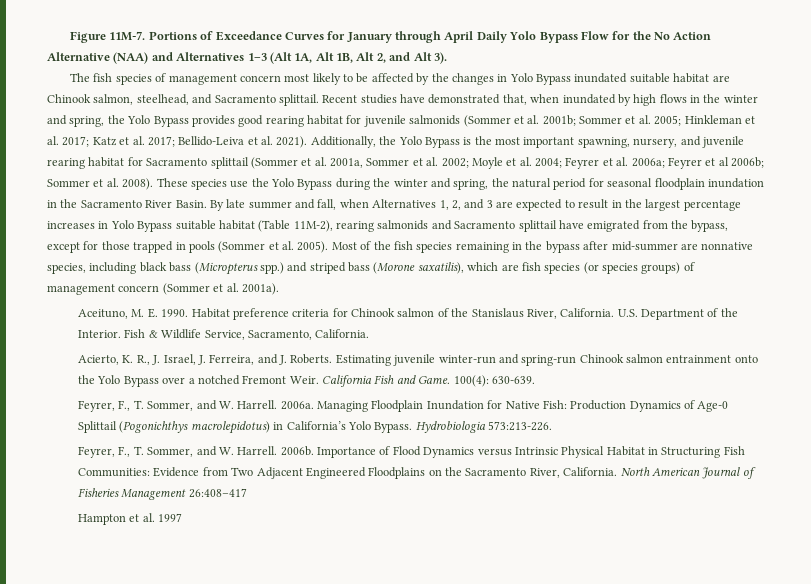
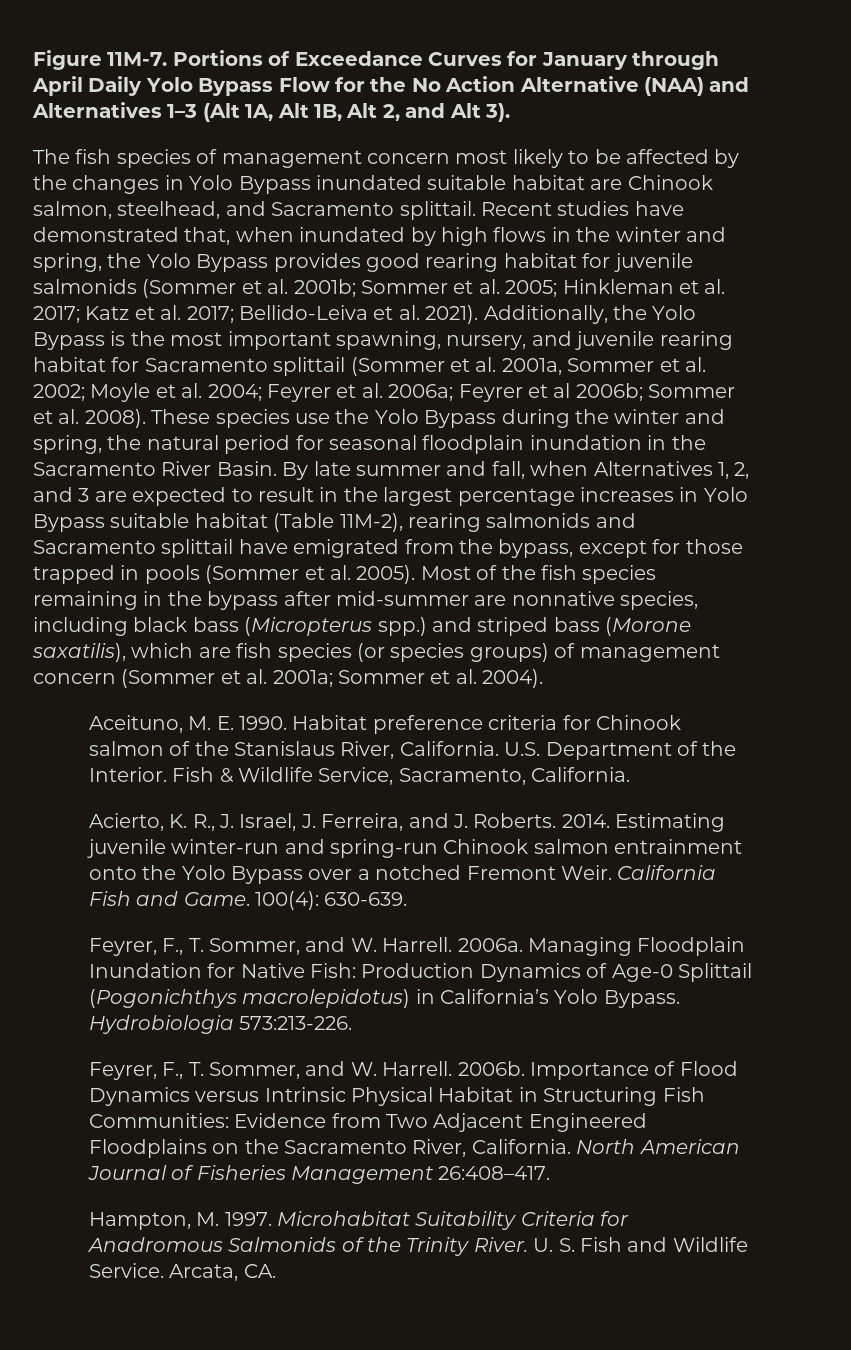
[241,283,279,295] 2001a). -> [272,669,544,688] 2001a; Sommer et al. 2004).
(333, 359) none -> [561,814,610,828] 2014.
[188,488,247,498] [78,513,183,525] 26:408–417 // Hampton et al. 1997 -> [438,1166,551,1180] [88,1211,630,1230] [86,1237,748,1256] [88,1263,276,1281] 26:408–417. // Hampton, M. 1997. Microhabitat Suitability Criteria for Anadromous Salmonids of the Trinity River. U. S. Fish and Wildlife Service. Arcata, CA.

